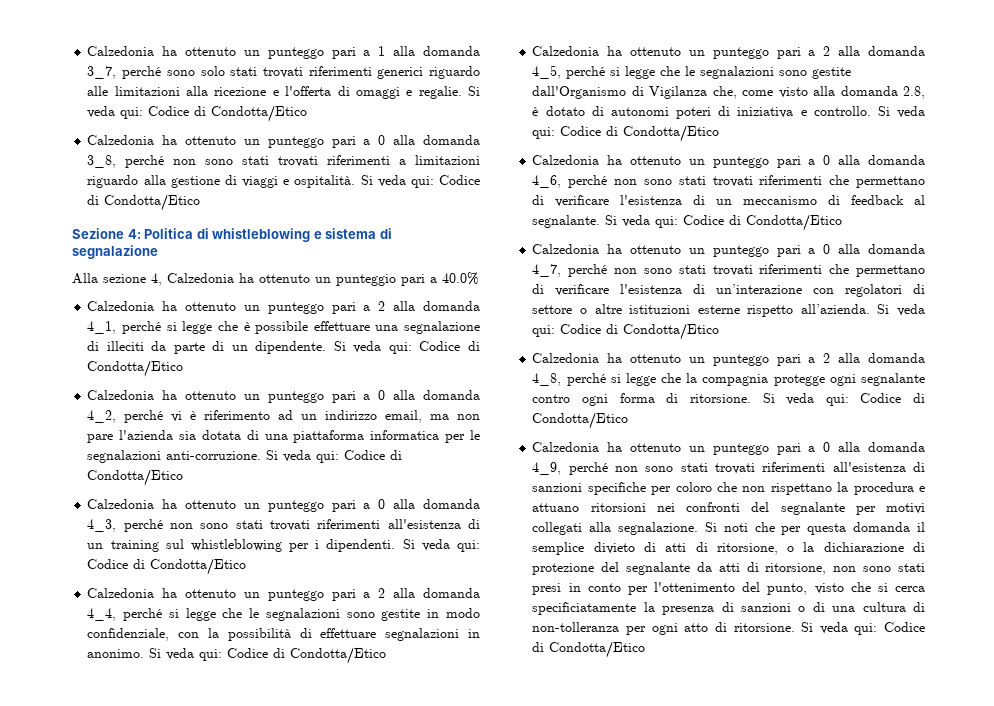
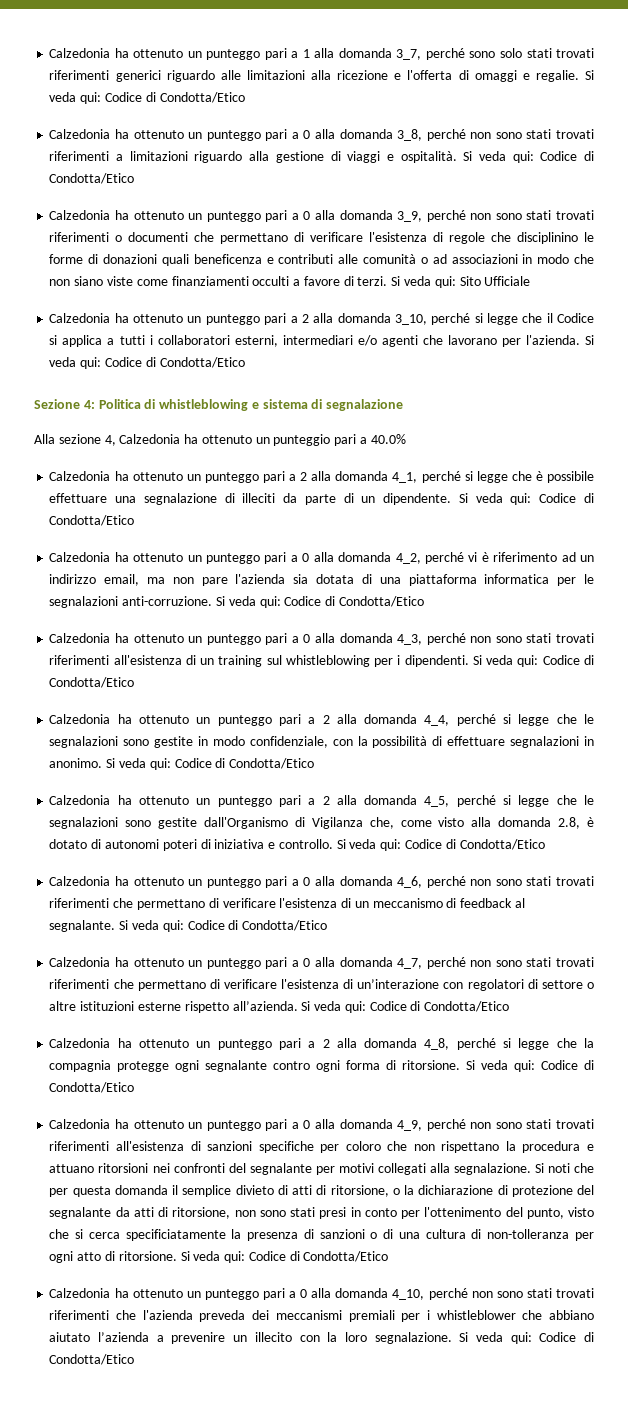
(201, 202) none -> [49,210,594,222] [49,232,594,244] [49,254,594,266] [49,276,531,288] [49,313,595,325] [49,335,595,347] [49,357,245,369] // Calzedonia ha ottenuto un punteggo pari a 0 alla domanda 3_9, perché non sono stati trovati riferimenti o documenti che permettano di verificare l'esistenza di regole che disciplinino le forme di donazioni quali beneficenza e contributi alle comunità o ad associazioni in modo che non siano viste come finanziamenti occulti a favore di terzi. Si veda qui: Sito Ufficiale // Calzedonia ha ottenuto un punteggo pari a 2 alla domanda 3_10, perché si legge che il Codice si applica a tutti i collaboratori esterni, intermediari e/o agenti che lavorano per l'azienda. Si veda qui: Codice di Condotta/Etico
(646, 649) none -> [49,1288,595,1300] [49,1310,594,1322] [49,1332,595,1344] [49,1354,135,1365] // Calzedonia ha ottenuto un punteggo pari a 0 alla domanda 4_10, perché non sono stati trovati riferimenti che l'azienda preveda dei meccanismi premiali per i whistleblower che abbiano aiutato l’azienda a prevenire un illecito con la loro segnalazione. Si veda qui: Codice di Condotta/Etico

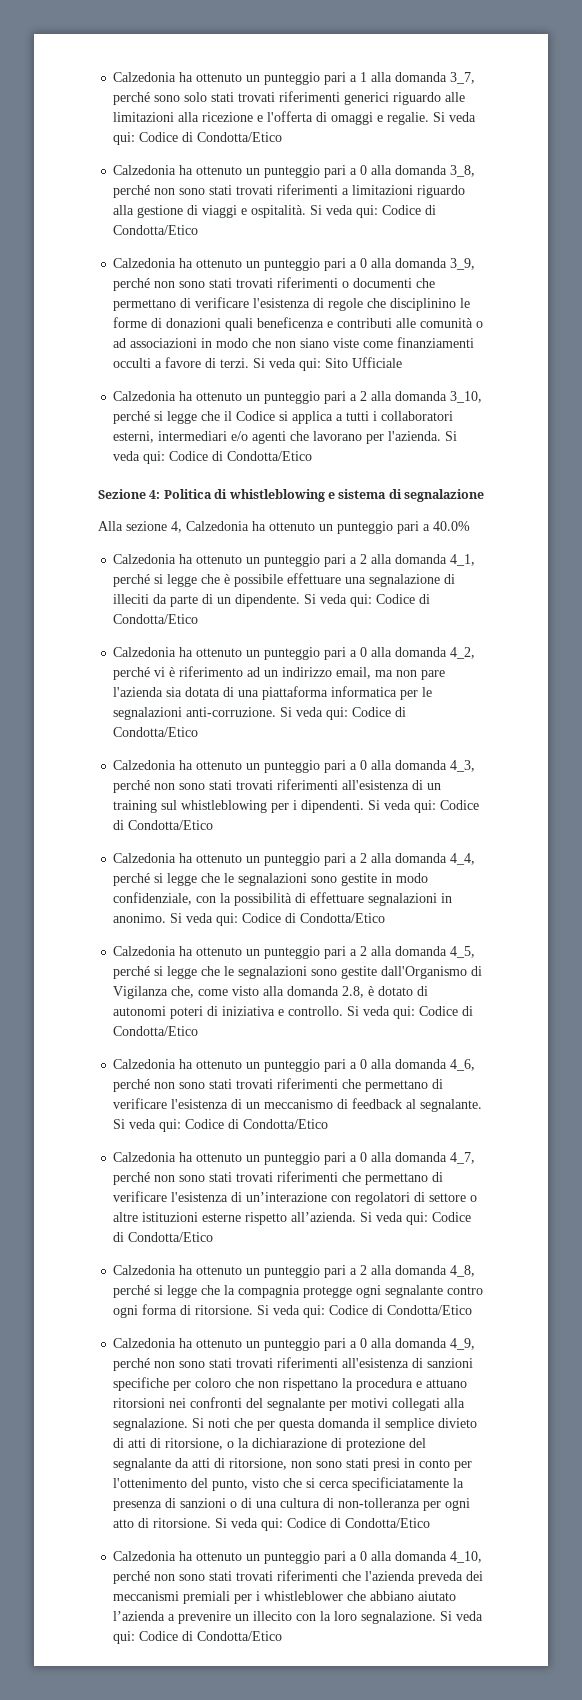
[49,48,261,60] Calzedonia ha ottenuto un punteggo -> [113,72,321,85] Calzedonia ha ottenuto un punteggio
[206,130,261,141] punteggo -> [264,165,321,178] punteggio
[206,211,261,222] punteggo -> [264,258,321,271] punteggio
[205,314,260,325] punteggo -> [264,391,321,404] punteggio
[204,472,259,483] punteggo -> [264,554,321,567] punteggio
[206,553,261,564] punteggo -> [264,647,321,660] punteggio
[206,634,261,645] punteggo -> [264,760,321,773] punteggio
[217,715,272,726] punteggo -> [264,853,321,866] punteggio
[217,796,272,807] punteggo -> [264,946,321,959] punteggio
[206,877,261,888] punteggo -> [264,1059,321,1072] punteggio
[206,958,261,969] punteggo -> [264,1152,321,1165] punteggio
[217,1039,272,1050] punteggo -> [264,1265,321,1278] punteggio
[206,1120,261,1131] punteggo -> [264,1338,321,1351] punteggio
[204,1289,259,1300] punteggo -> [264,1551,321,1564] punteggio

